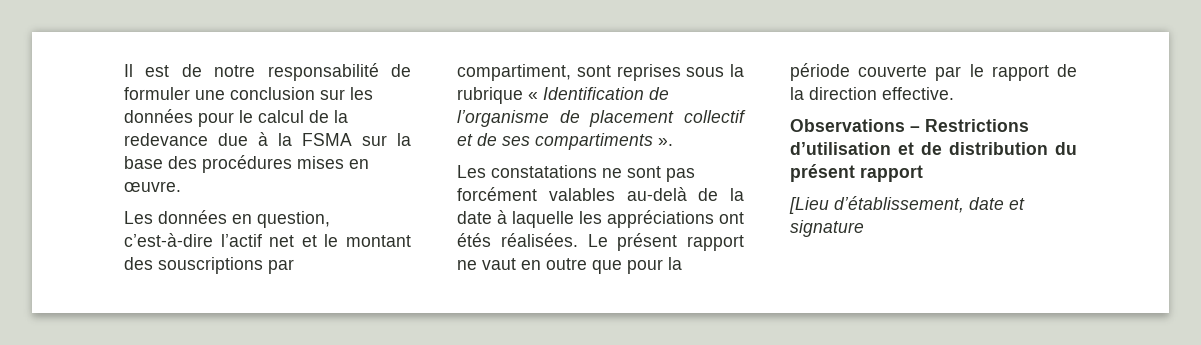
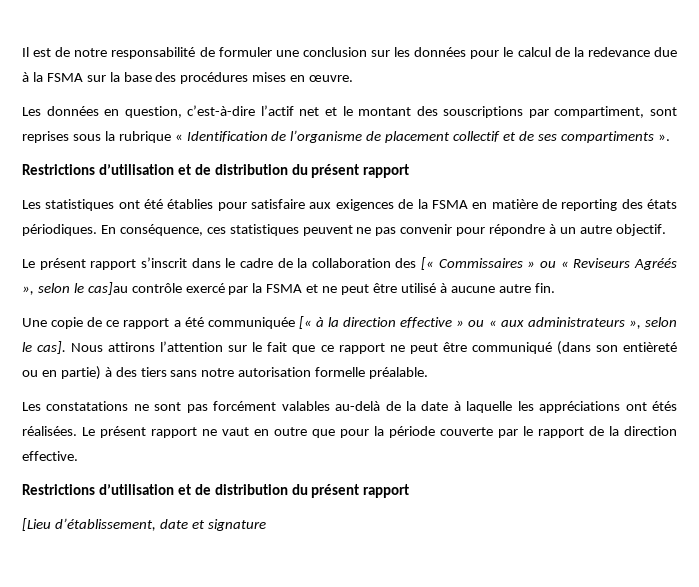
(673, 142) none -> [22,164,410,178] [22,199,678,211] [22,224,666,236] [22,257,677,270] [22,282,555,295] [22,316,677,329] [22,341,677,355] [22,366,429,380] // Restrictions d’utilisation et de distribution du présent rapport // Les statistiques ont été établies pour satisfaire aux exigences de la FSMA en matière de reporting des états périodiques. En conséquence, ces statistiques peuvent ne pas convenir pour répondre à un autre objectif. // Le présent rapport s’inscrit dans le cadre de la collaboration des [« Commissaires » ou « Reviseurs Agréés », selon le cas]au contrôle exercé par la FSMA et ne peut être utilisé à aucune autre fin. // Une copie de ce rapport a été communiquée [« à la direction effective » ou « aux administrateurs », selon le cas]. Nous attirons l’attention sur le fait que ce rapport ne peut être communiqué (dans son entièreté ou en partie) à des tiers sans notre autorisation formelle préalable.
[790,119,920,132] Observations – -> (78, 456) none

